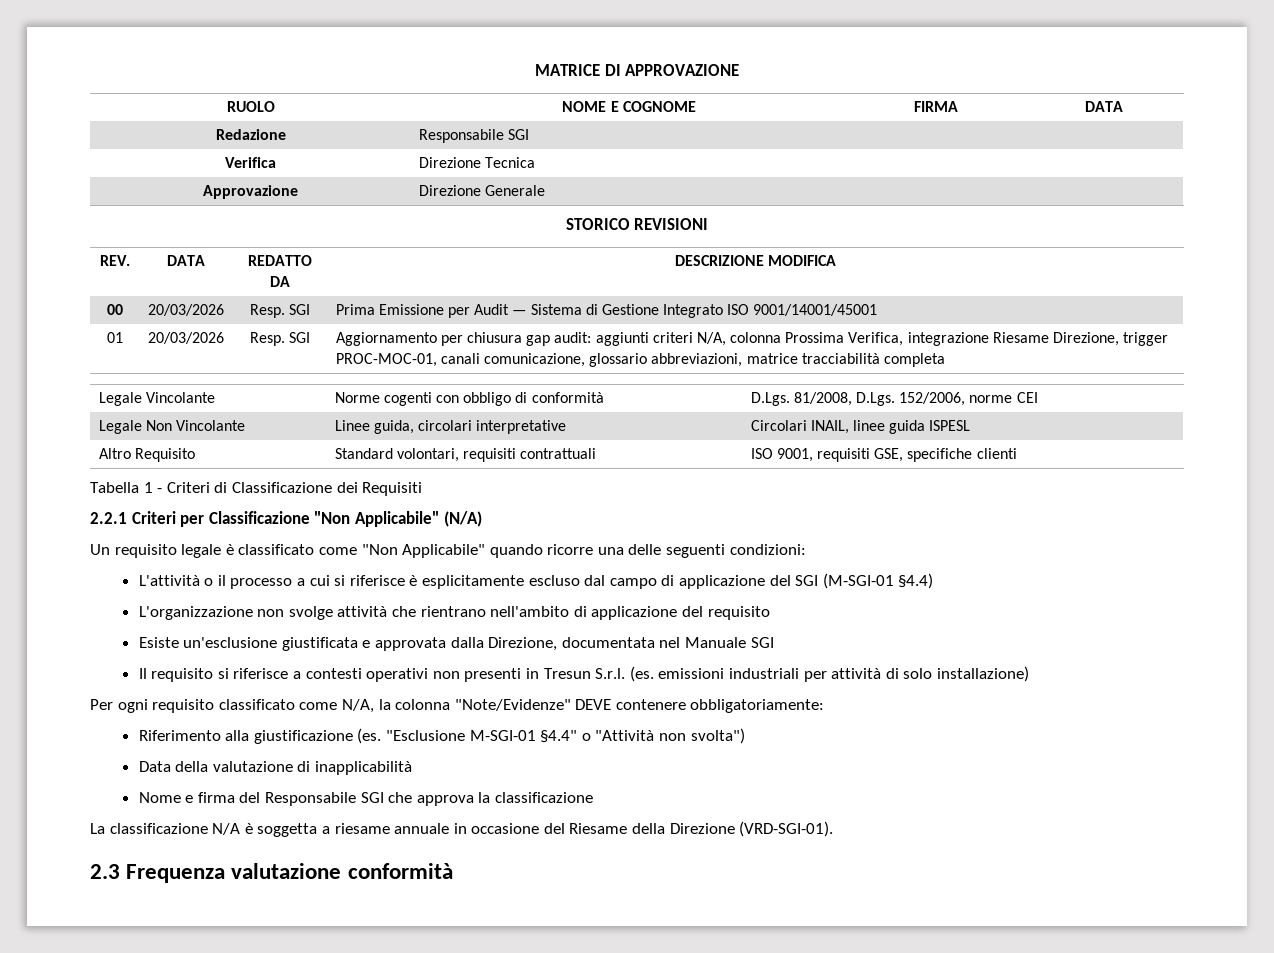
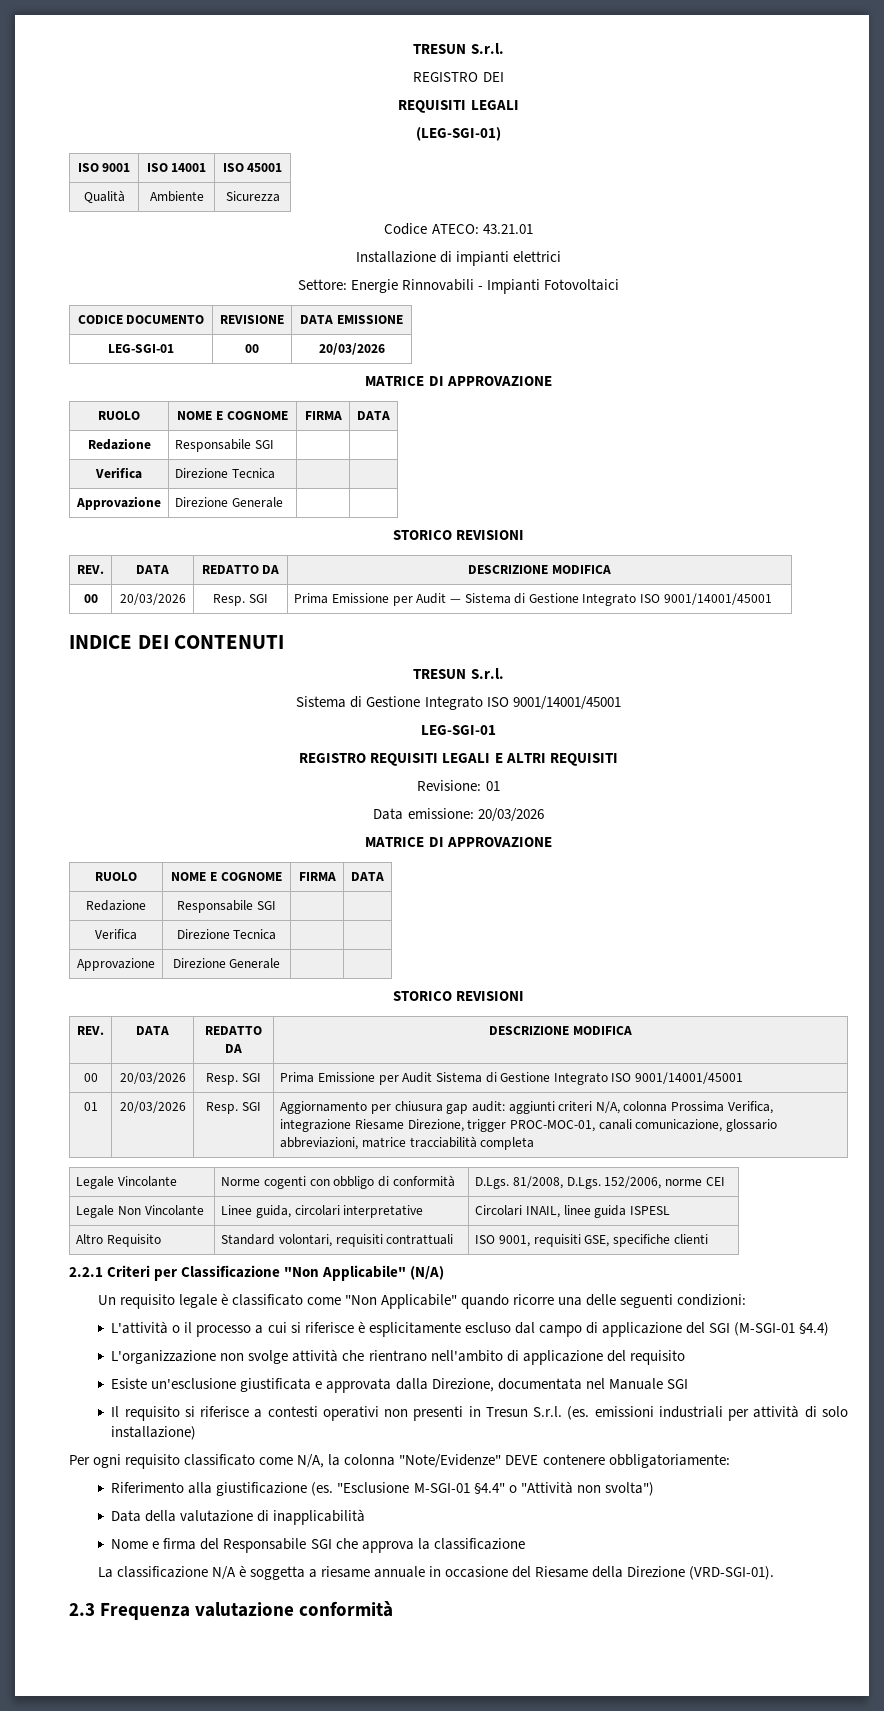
(534, 70) none -> [413,43,504,54] [413,72,504,82] [398,100,519,113] [416,127,501,141] [77,163,131,172] [146,163,207,172] [222,163,283,172] [83,190,125,203] [149,191,204,202] [225,191,280,202] [384,223,533,235] [355,251,562,266] [297,279,620,294] [77,315,205,324] [220,315,284,324] [300,315,403,324] [108,344,174,353] [245,344,259,353] [318,343,385,355] TRESUN S.r.l. // REGISTRO DEI // REQUISITI LEGALI // (LEG-SGI-01) // ISO 9001 | ISO 14001 | ISO 45001 // Qualità | Ambiente | Sicurezza // Codice ATECO: 43.21.01 // Installazione di impianti elettrici // Settore: Energie Rinnovabili - Impianti Fotovoltaici // CODICE DOCUMENTO | REVISIONE | DATA EMISSIONE // LEG-SGI-01 | 00 | 20/03/2026 //
(878, 310) none -> [69,635,285,649] [413,668,504,679] [296,696,621,710] [421,725,496,735] [299,753,618,766] [417,780,500,791] [373,808,544,822] [365,837,552,847] [95,872,137,881] [171,872,282,881] [298,872,336,881] [351,872,384,881] [86,900,146,911] [177,900,276,913] [95,929,137,940] [176,929,277,940] [77,958,155,971] [172,958,281,969] [392,991,525,1001] [77,1026,104,1035] [136,1026,169,1035] [205,1026,262,1035] [225,1044,242,1053] [489,1026,632,1035] [83,1073,98,1082] [119,1072,186,1084] [206,1073,261,1085] [280,1072,744,1085] // INDICE DEI CONTENUTI // TRESUN S.r.l. // Sistema di Gestione Integrato ISO 9001/14001/45001 // LEG-SGI-01 // REGISTRO REQUISITI LEGALI E ALTRI REQUISITI // Revisione: 01 // Data emissione: 20/03/2026 // MATRICE DI APPROVAZIONE // RUOLO | NOME E COGNOME | FIRMA | DATA // Redazione | Responsabile SGI | | // Verifica | Direzione Tecnica | | // Approvazione | Direzione Generale | | // STORICO REVISIONI // REV. | DATA | REDATTO DA | DESCRIZIONE MODIFICA // 00 | 20/03/2026 | Resp. SGI | Prima Emissione per Audit Sistema di Gestione Integrato ISO 9001/14001/45001
[90,482,423,496] // Tabella 1 - Criteri di Classificazione dei Requisiti -> (708, 1239) none

